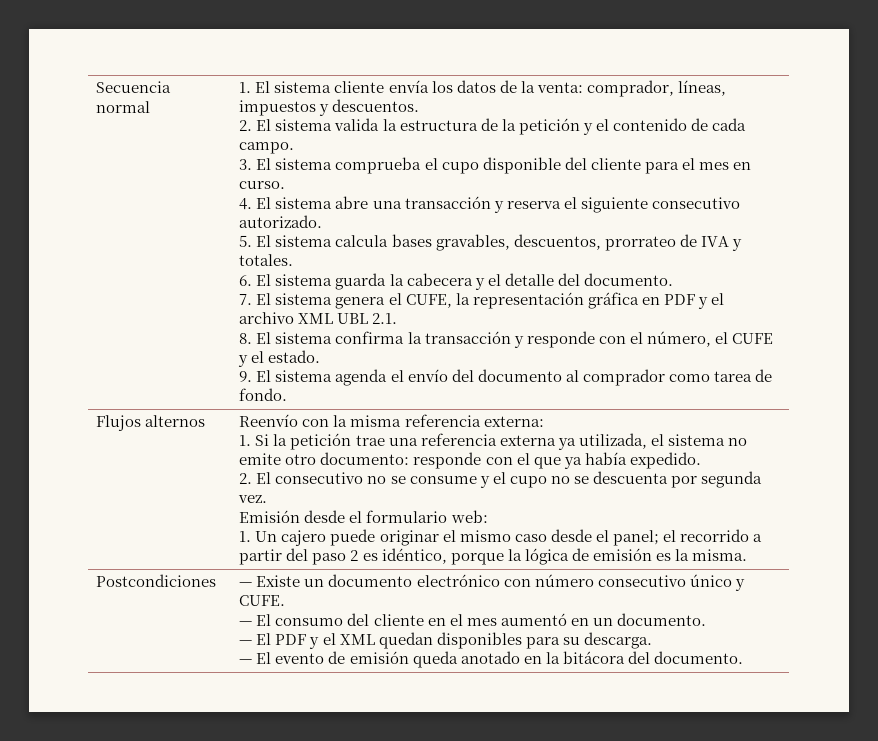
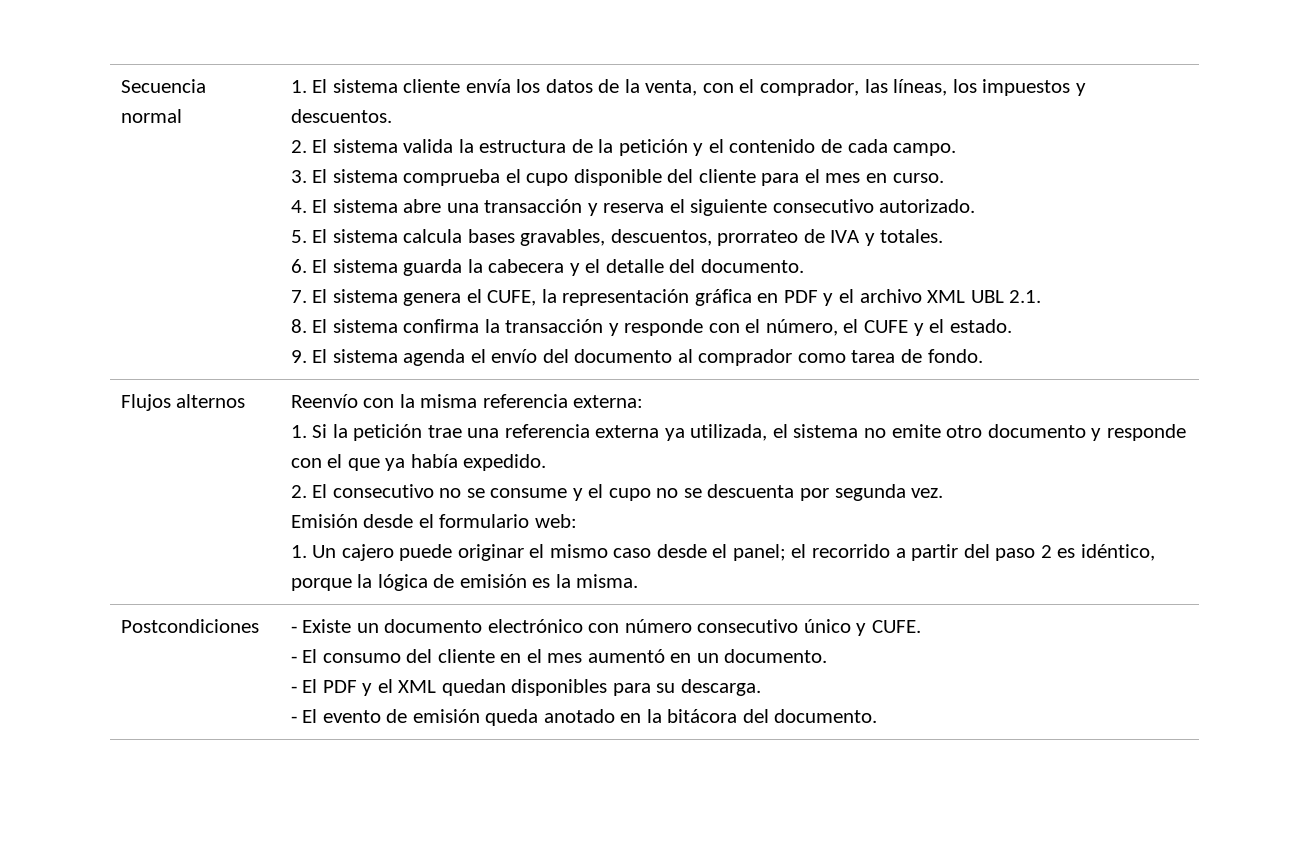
[536,80,726,97] venta: comprador, líneas, -> [645,79,977,96] venta, con el comprador, las líneas, los
[320,452,410,465] documento: -> [987,424,1102,441] documento y
[239,582,253,587] — -> [290,626,297,633] -
[239,621,253,626] — -> [290,656,297,663] -
[239,640,253,645] — -> [290,686,297,693] -
[239,659,253,664] — -> [290,716,297,723] -

